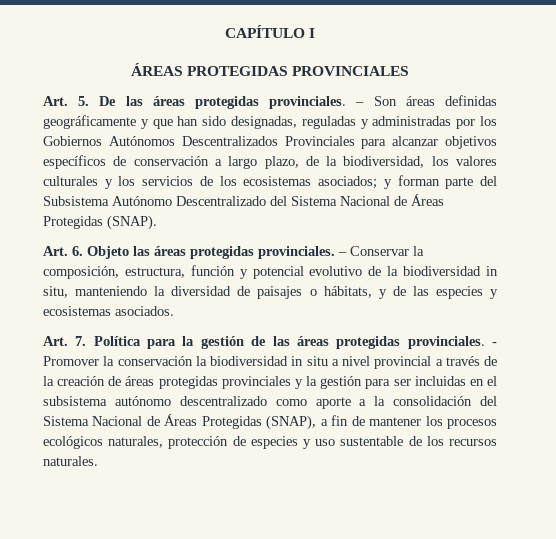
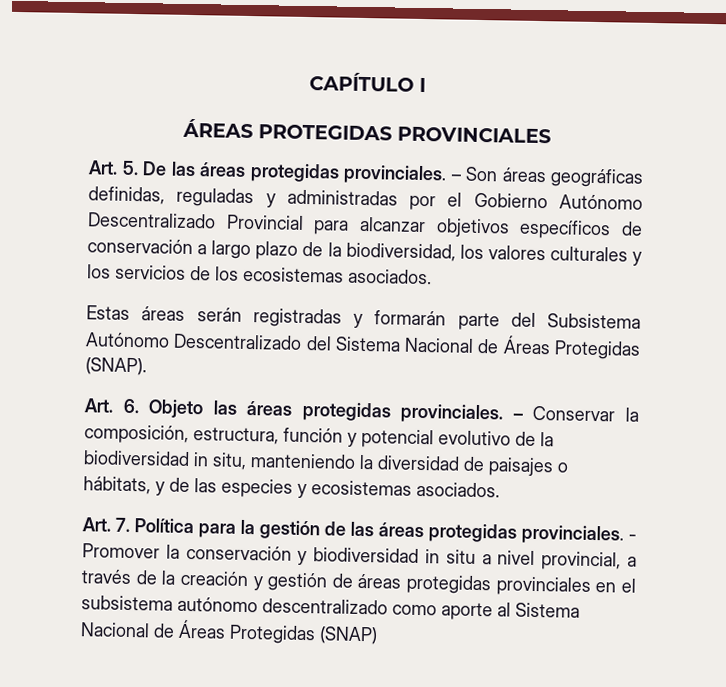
[444,95,497,106] [43,115,498,129] [43,136,355,146] definidas geográficamente y que han sido designadas, reguladas y administradas por los Gobiernos Autónomos Descentralizados Provinciales -> [550,168,644,188] [88,186,643,211] [87,212,304,230] geográficas definidas, reguladas y administradas por el Gobierno Autónomo Descentralizado Provincial
[264,156,299,169] plazo, -> [255,241,299,260] plazo
[318,175,440,189] asociados; y forman -> [348,268,432,285] [86,305,447,328] asociados. // Estas áreas serán registradas y formarán
[195,356,207,366] la -> [297,550,308,566] y
[374,356,432,369] provincial -> [541,551,622,571] provincial,
(106, 381) none -> [252,572,329,592] y gestión
[294,376,466,389] y la gestión para ser incluidas -> (591, 586) none
[359,396,497,406] [43,414,497,430] [43,436,497,449] [43,456,98,466] a la consolidación del Sistema Nacional de Áreas Protegidas (SNAP), a fin de mantener los procesos ecológicos naturales, protección de especies y uso sustentable de los recursos naturales. -> [497,602,580,618] [80,619,378,645] al Sistema Nacional de Áreas Protegidas (SNAP)

